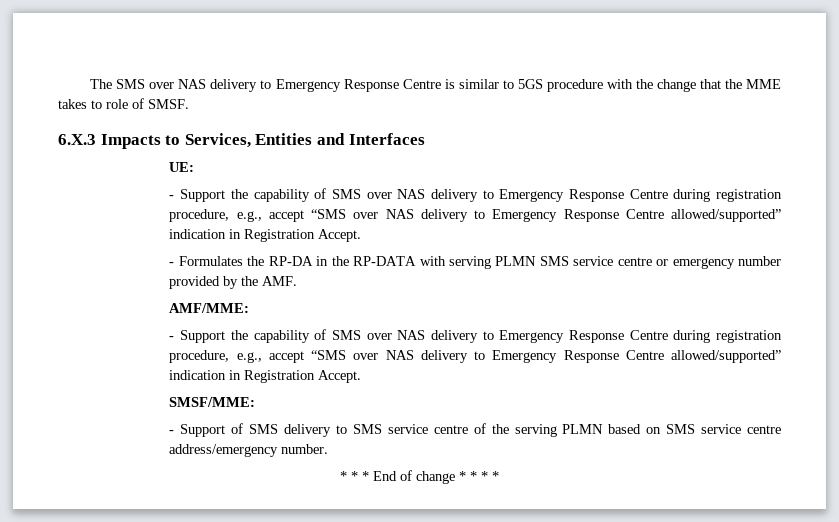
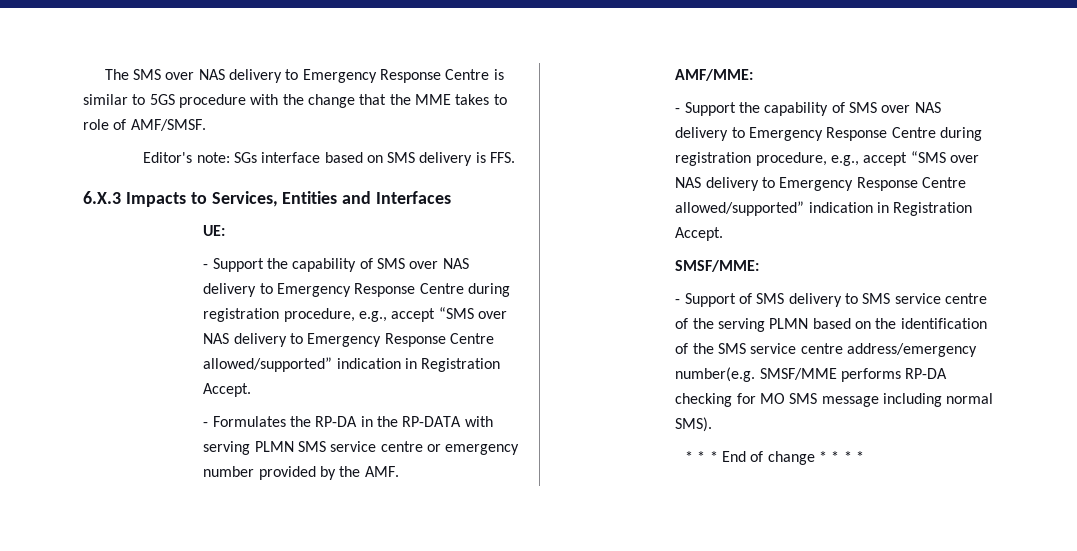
[148,99,189,109] SMSF. -> [130,119,206,131] [143,152,516,166] AMF/SMSF. // Editor's note: SGs interface based on SMS delivery is FFS.
[666,424,781,434] [169,444,329,457] SMS service centre address/emergency number. -> [875,318,987,329] [675,343,978,357] [675,367,948,382] [675,393,994,407] [675,417,713,432] the identification of the SMS service centre address/emergency number(e.g. SMSF/MME performs RP-DA checking for MO SMS message including normal SMS).

